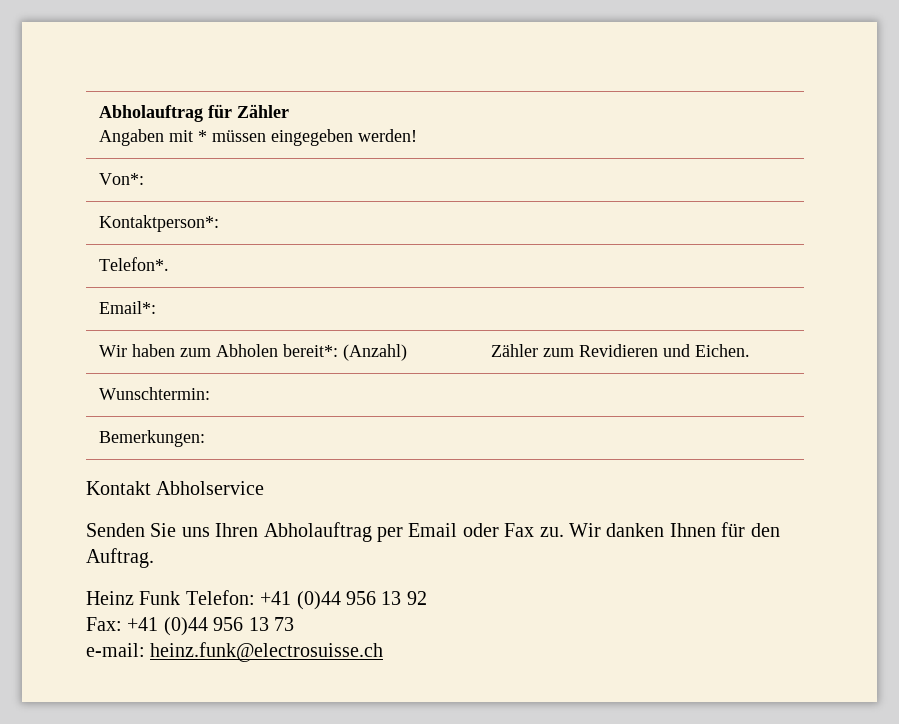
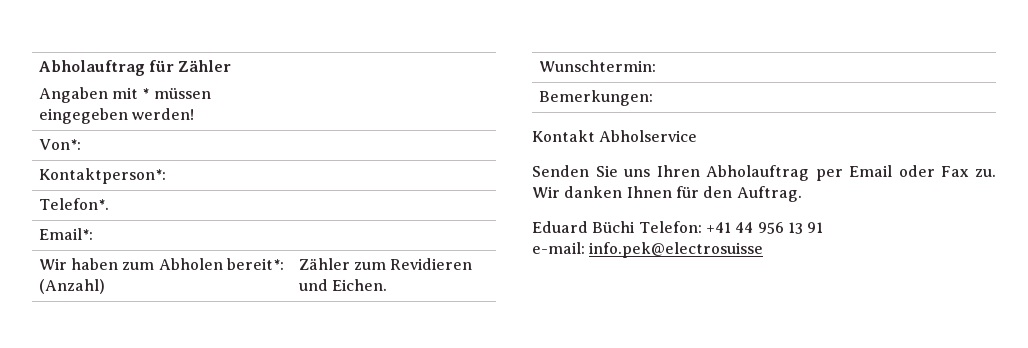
[86,591,181,605] Heinz Funk -> [532,221,636,233] Eduard Büchi
[296,591,427,610] [86,617,294,636] (0)44 956 13 92 // Fax: +41 (0)44 956 13 73 -> [735,222,824,234] 44 956 13 91
[150,642,384,662] heinz.funk@electrosuisse.ch -> [589,242,764,258] info.pek@electrosuisse

